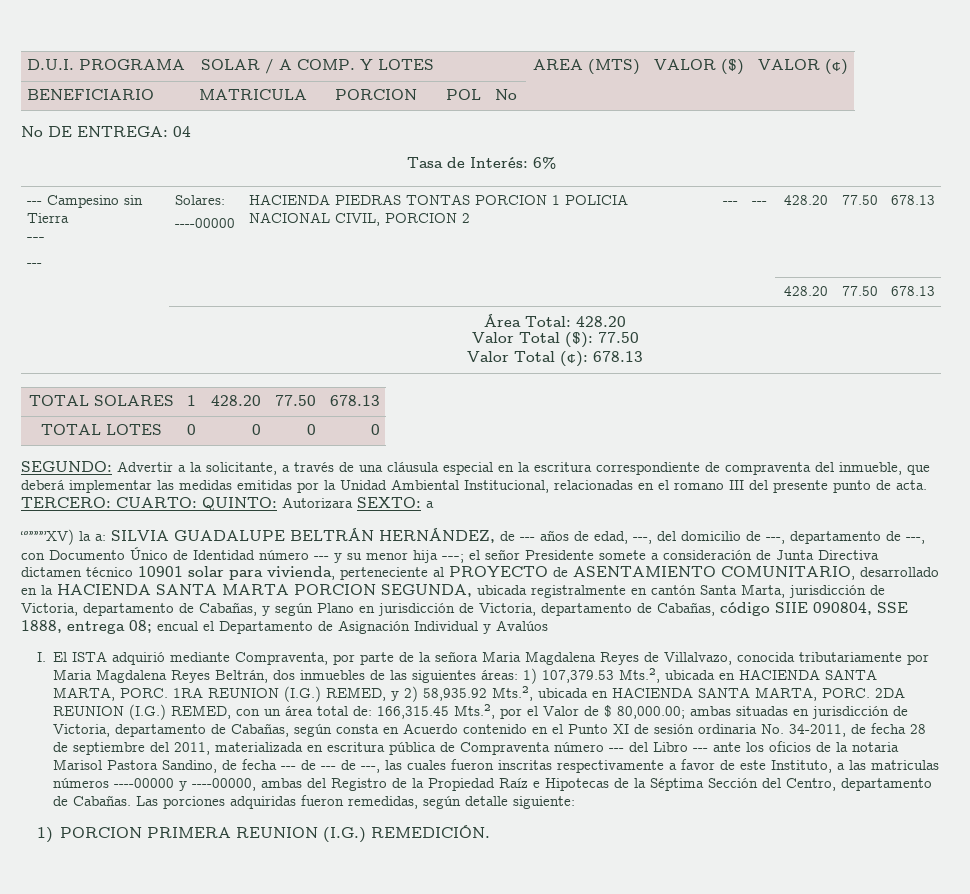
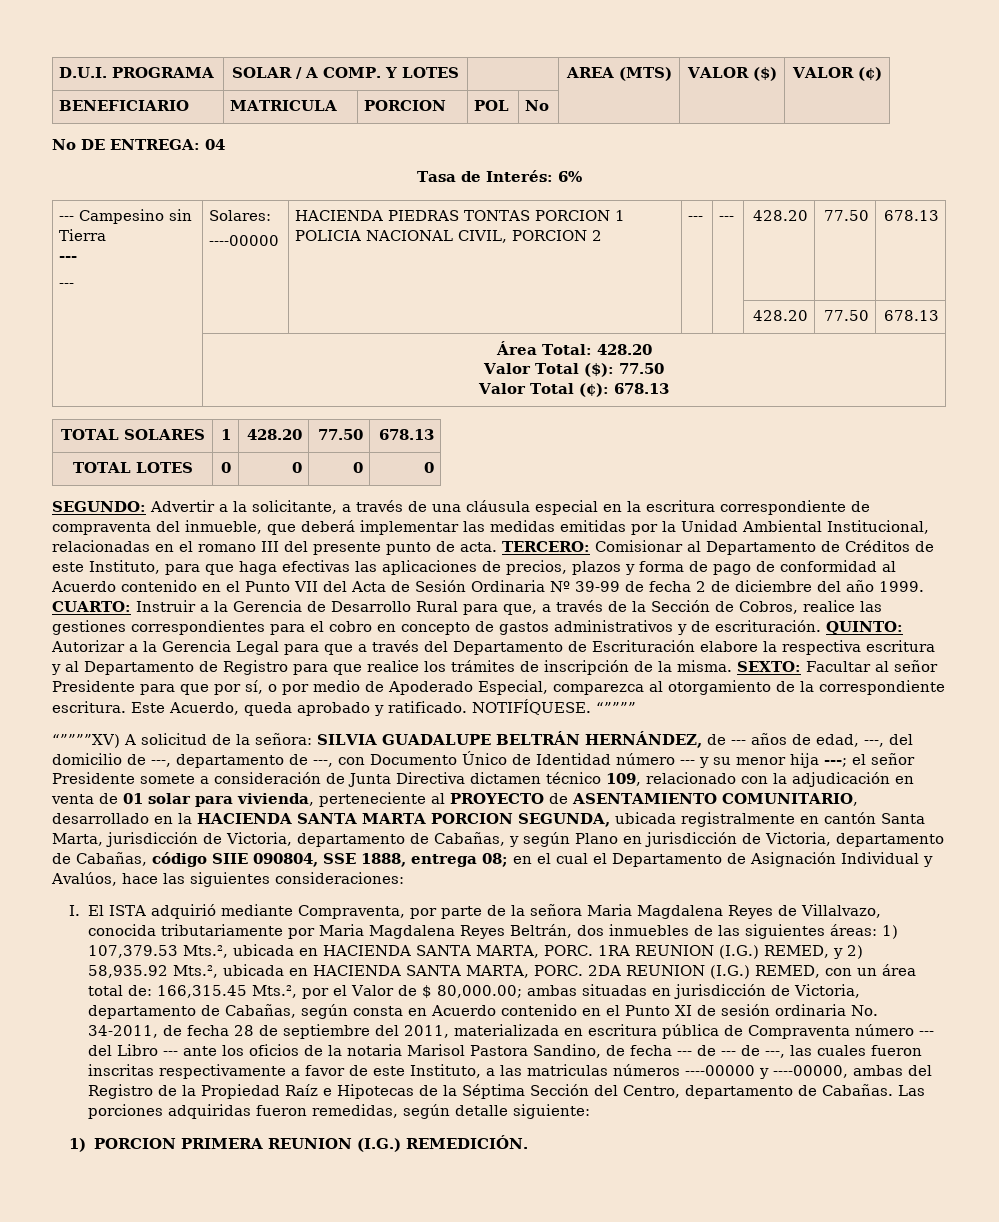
[116,497,434,511] [20,529,106,545] CUARTO: QUINTO: Autorizara SEXTO: a // “””””XV) la a: -> [595,540,934,555] [52,560,896,575] [51,580,924,592] [52,600,882,615] [52,620,903,635] [51,640,935,655] [51,660,938,675] [52,680,945,695] [52,699,636,716] [52,733,312,748] Comisionar al Departamento de Créditos de este Instituto, para que haga efectivas las aplicaciones de precios, plazos y forma de pago de conformidad al Acuerdo contenido en el Punto VII del Acta de Sesión Ordinaria Nº 39-99 de fecha 2 de diciembre del año 1999. CUARTO: Instruir a la Gerencia de Desarrollo Rural para que, a través de la Sección de Cobros, realice las gestiones correspondientes para el cobro en concepto de gastos administrativos y de escrituración. QUINTO: Autorizar a la Gerencia Legal para que a través del Departamento de Escrituración elabore la respectiva escritura y al Departamento de Registro para que realice los trámites de inscripción de la misma. SEXTO: Facultar al señor Presidente para que por sí, o por medio de Apoderado Especial, comparezca al otorgamiento de la correspondiente escritura. Este Acuerdo, queda aprobado y ratificado. NOTIFÍQUESE. “”””” // “””””XV) A solicitud de la señora:
[138,566,183,577] 10901 -> [606,772,914,787] [51,793,143,804] 109, relacionado con la adjudicación en venta de 01
[157,621,198,631] encual -> [513,853,588,864] en el cual
[496,620,548,631] Avalúos -> [51,872,404,887] Avalúos, hace las siguientes consideraciones:

